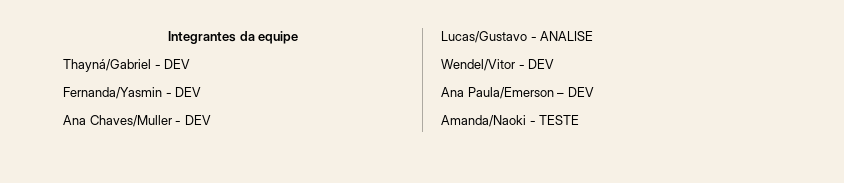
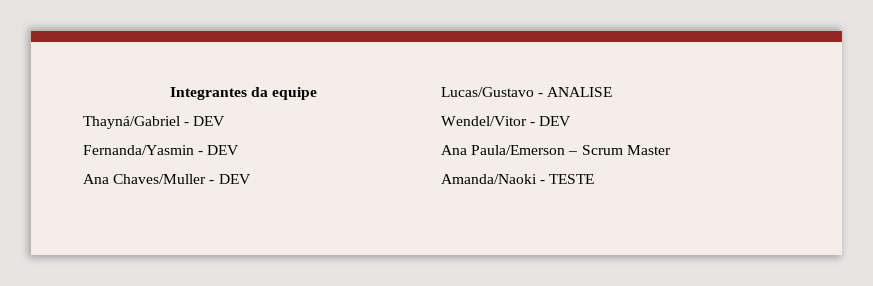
[567,87,594,97] DEV -> [581,145,671,155] Scrum Master

